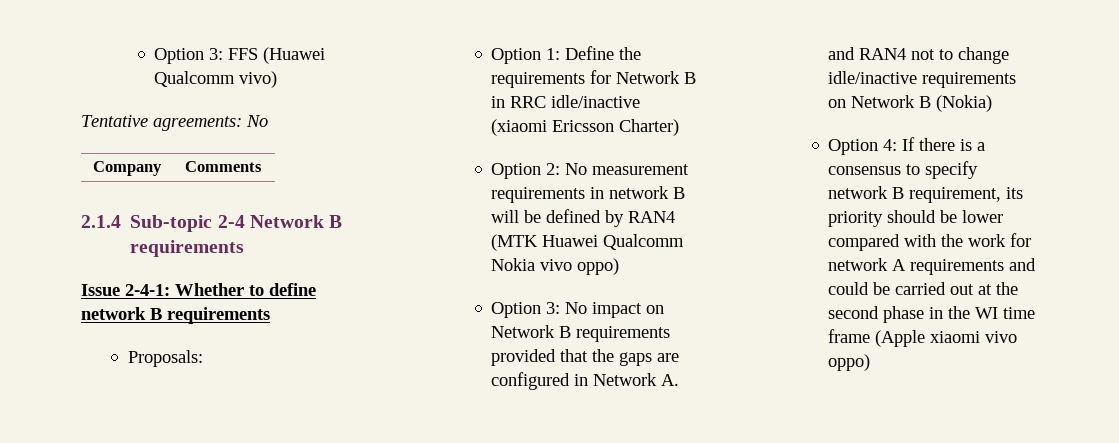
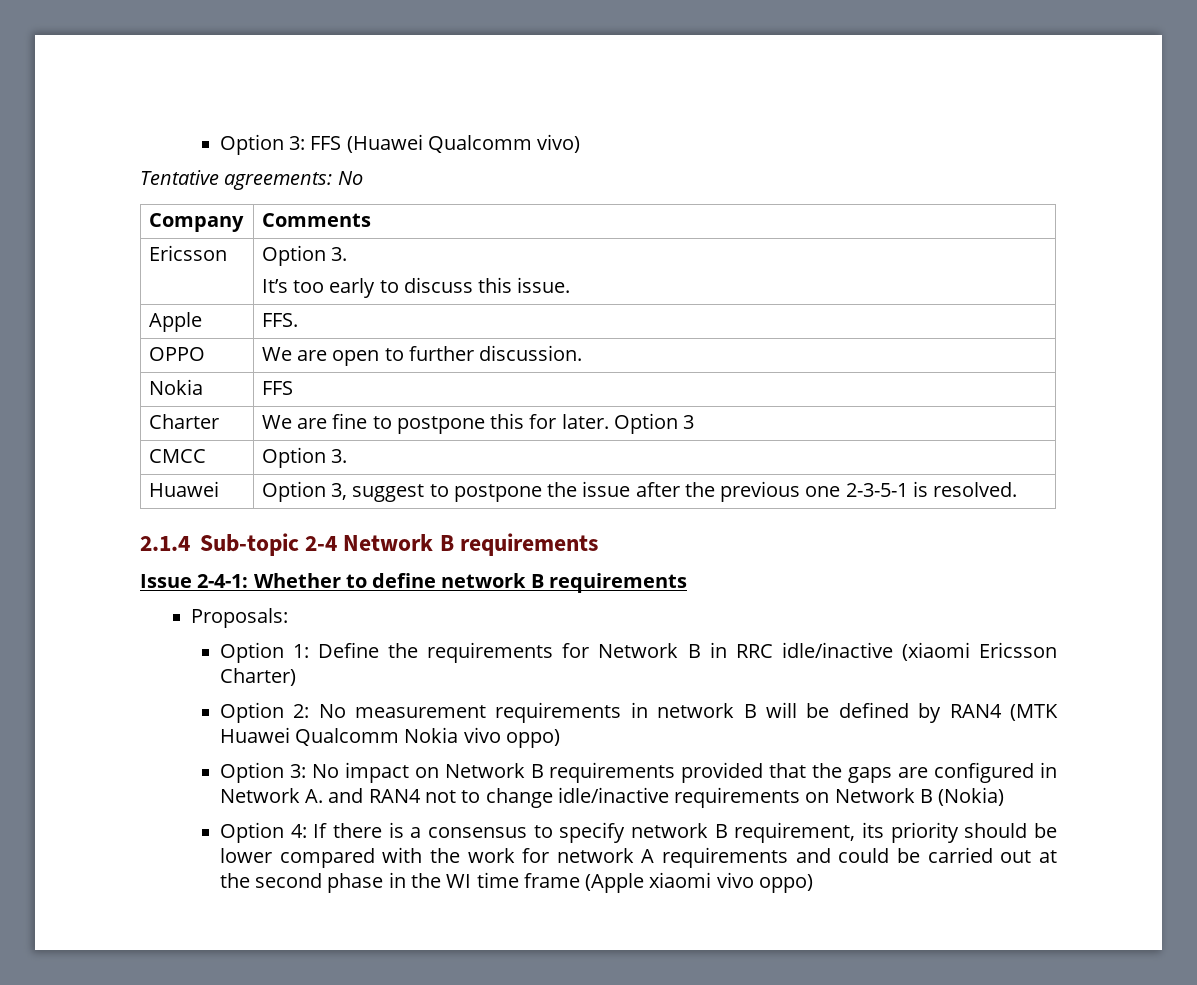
(262, 166) none -> [148,245,227,261] [261,245,348,266] [261,277,571,298] [148,312,202,332] [261,313,298,327] [148,347,205,361] [261,345,583,366] [148,379,203,395] [261,381,293,395] [148,414,219,429] [261,413,695,434] [148,449,206,463] [261,447,348,468] [148,481,219,497] [261,481,1018,502] // Ericsson | Option 3. // It’s too early to discuss this issue. // Apple | FFS. // OPPO | We are open to further discussion. // Nokia | FFS // Charter | We are fine to postpone this for later. Option 3 // CMCC | Option 3. // Huawei | Option 3, suggest to postpone the issue after the previous one 2-3-5-1 is resolved.

